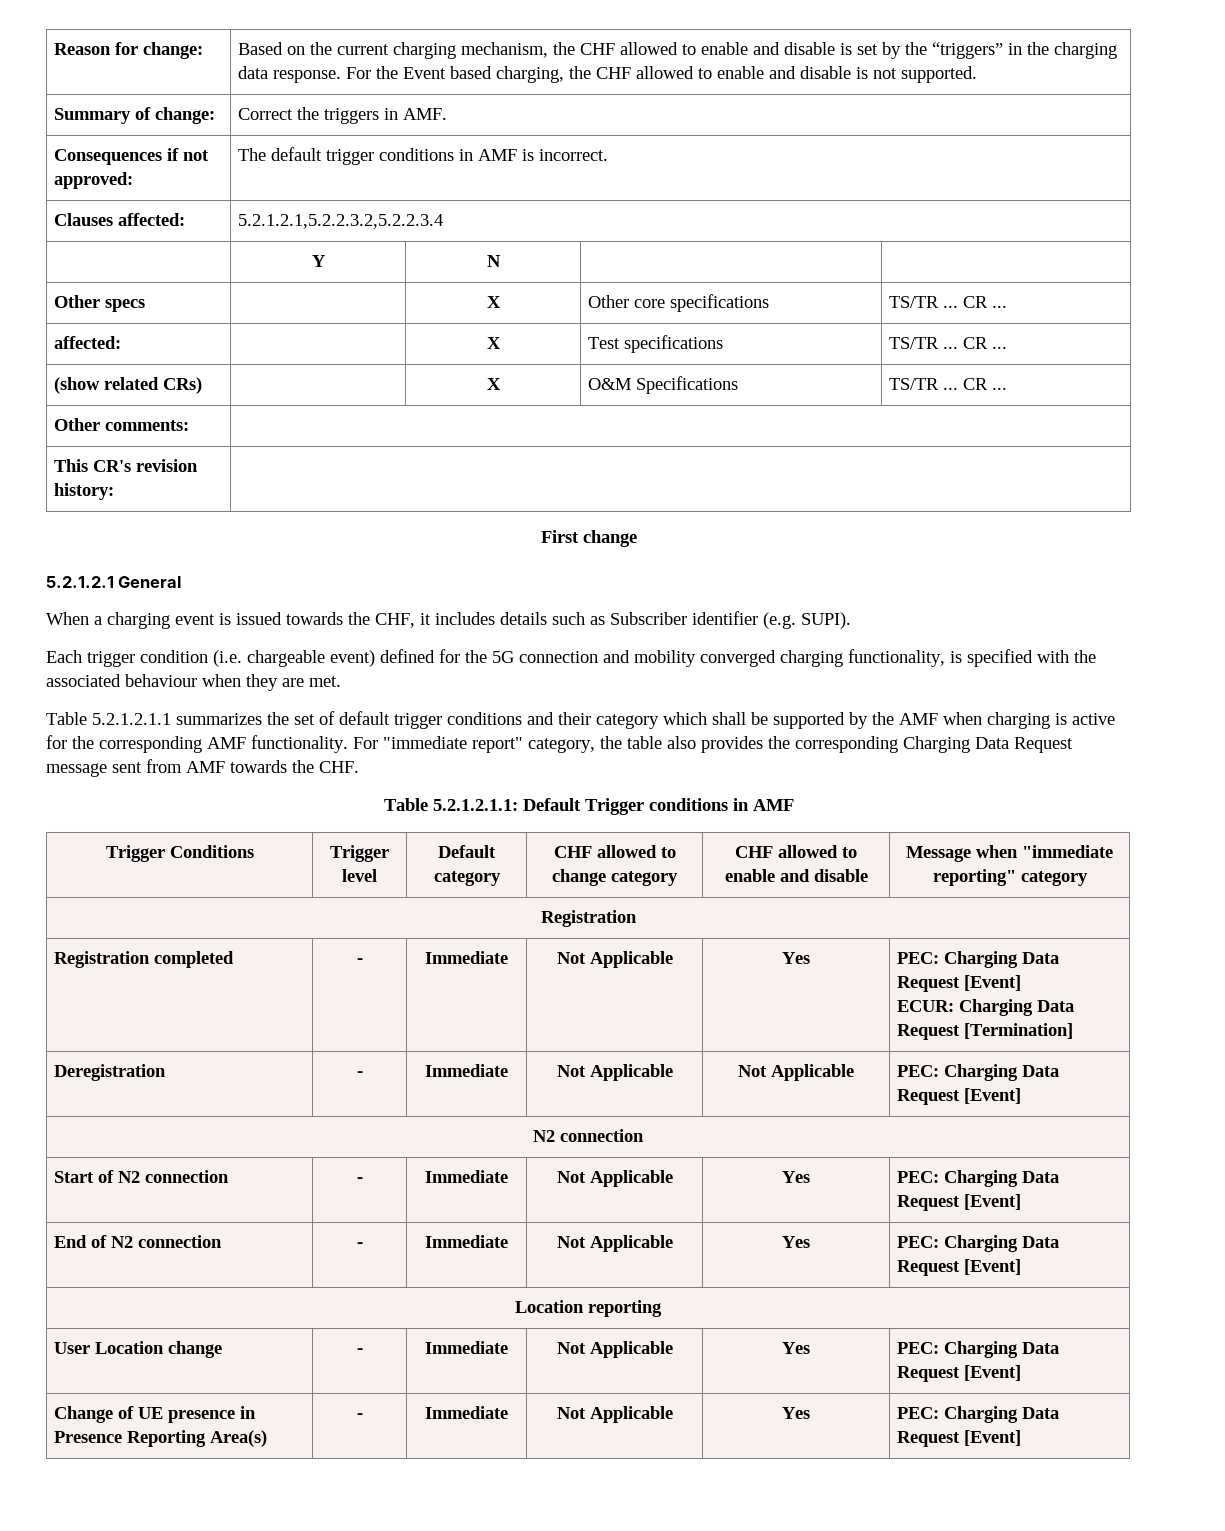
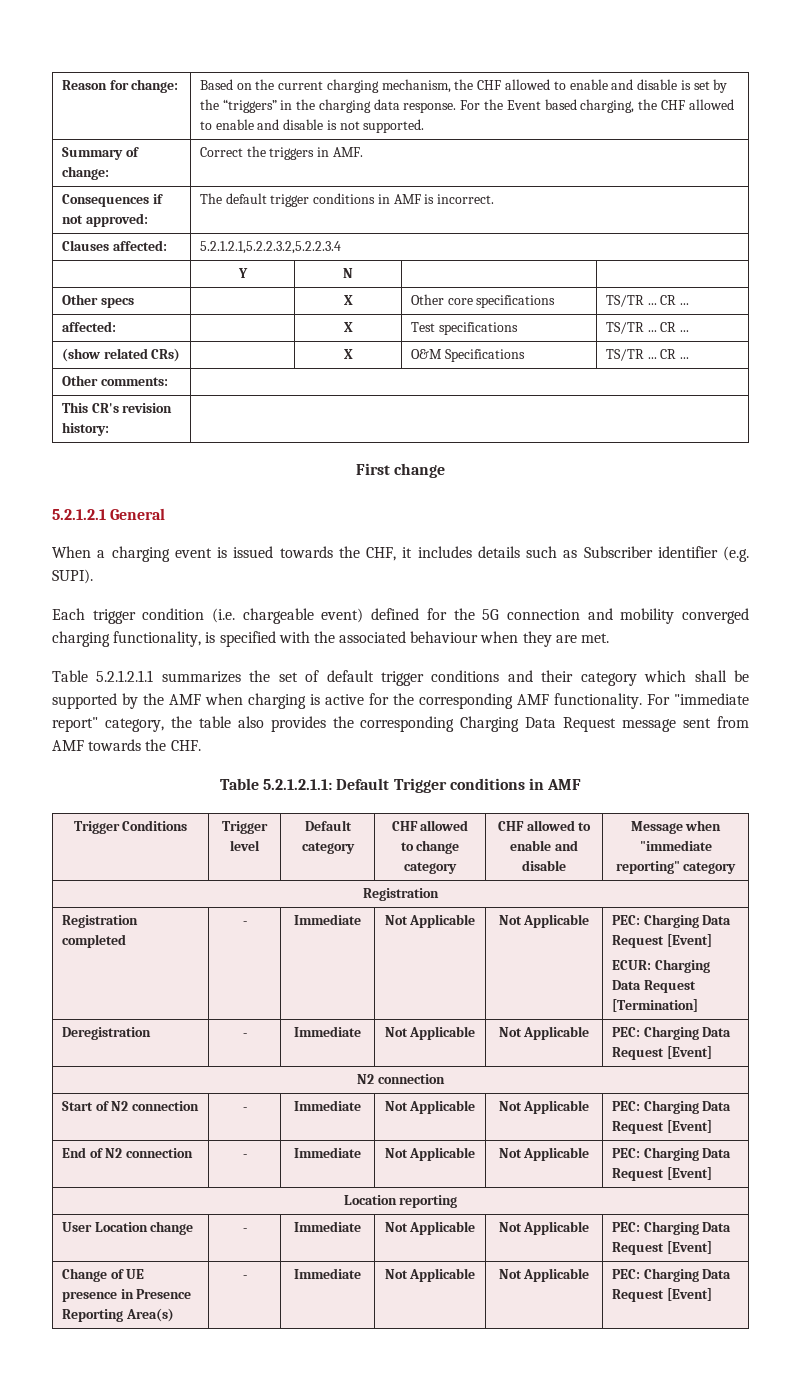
[782,952,810,964] Yes -> [498,914,590,928] Not Applicable
[782,1171,810,1183] Yes -> [498,1100,590,1114] Not Applicable
[782,1236,810,1248] Yes -> [498,1147,590,1161] Not Applicable
[782,1342,810,1354] Yes -> [498,1221,590,1235] Not Applicable
[782,1407,810,1419] Yes -> [498,1268,590,1282] Not Applicable

